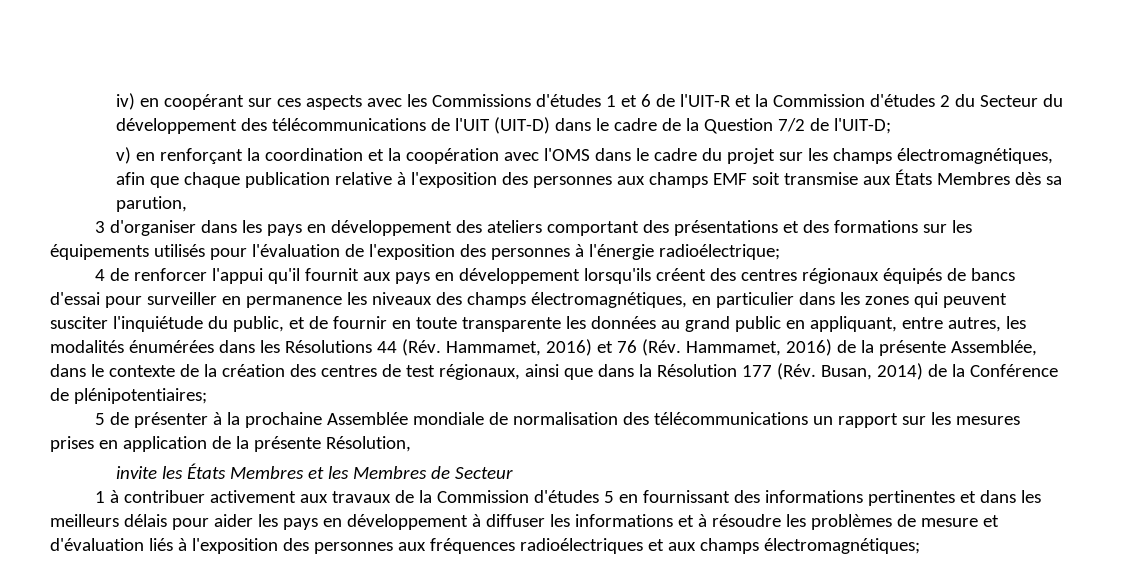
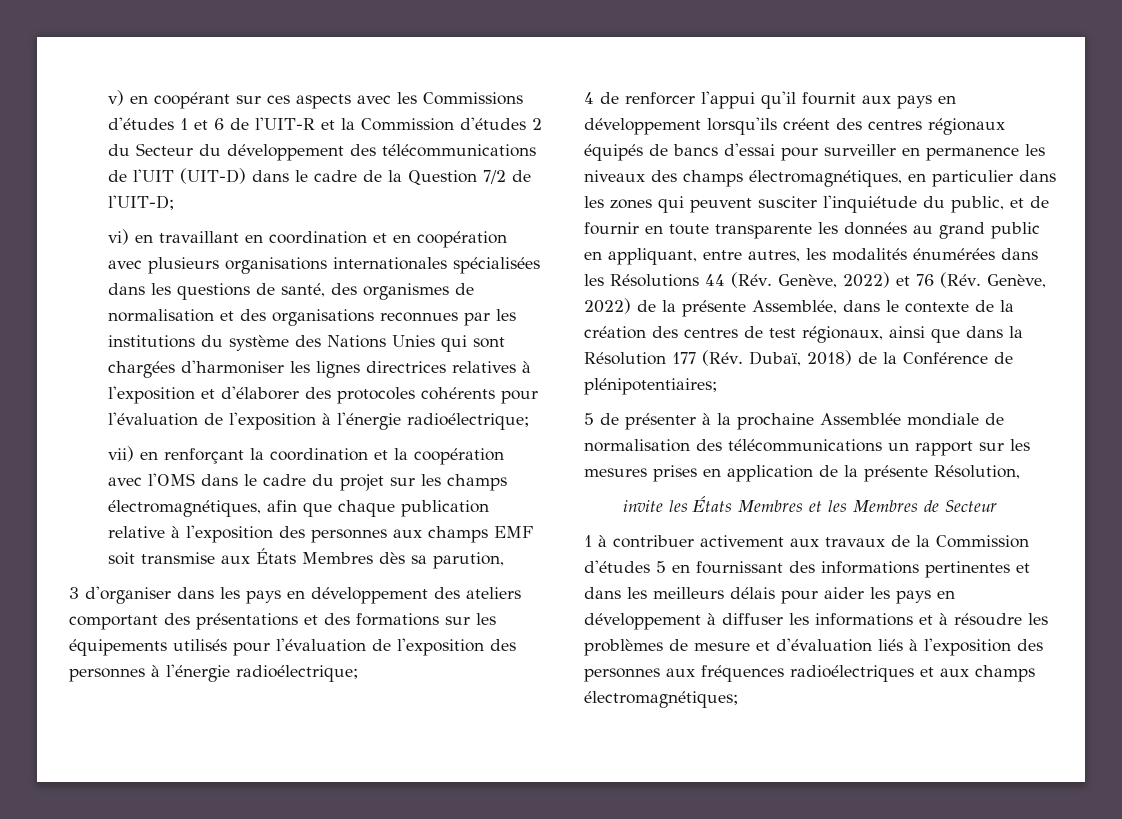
[116,93,136,110] iv) -> [107,90,124,106] v)
[116,147,132,164] v) -> [107,229,507,248] [107,257,540,274] [107,283,474,300] [107,309,516,326] [107,335,505,352] [107,360,531,378] [107,386,538,404] [107,412,529,430] [107,446,134,462] vi) en travaillant en coordination et en coopération avec plusieurs organisations internationales spécialisées dans les questions de santé, des organismes de normalisation et des organisations reconnues par les institutions du système des Nations Unies qui sont chargées d'harmoniser les lignes directrices relatives à l'exposition et d'élaborer des protocoles cohérents pour l'évaluation de l'exposition à l'énergie radioélectrique; // vii)
[445,339,592,356] Hammamet, 2016) -> [777,272,890,288] Genève, 2022)
[685,339,832,356] Hammamet, 2016) -> [986,274,1046,288] [584,298,631,314] Genève, 2022)
[820,363,923,380] Busan, 2014) -> [748,350,852,366] Dubaï, 2018)

